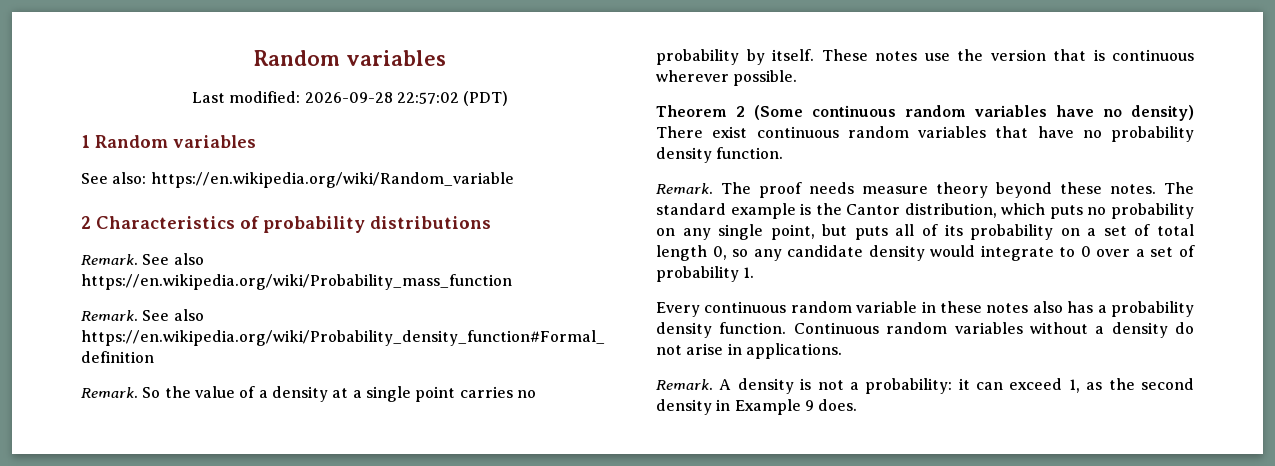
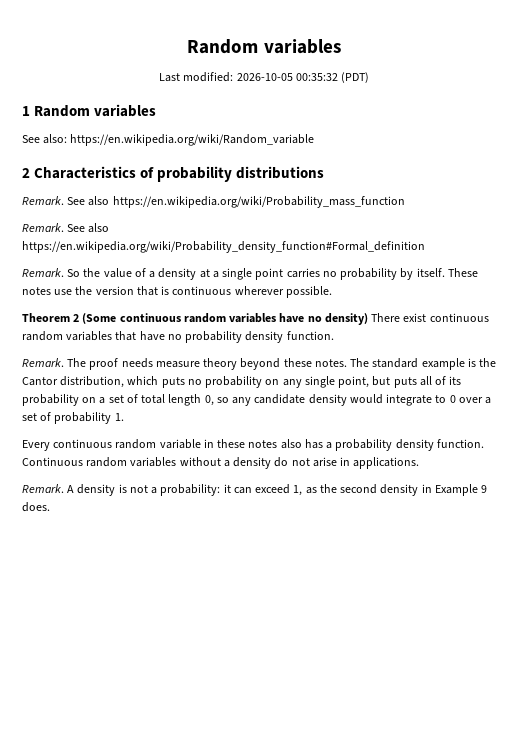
[304,92,459,104] 2026-09-28 22:57:02 -> [236,73,338,81] 2026-10-05 00:35:32

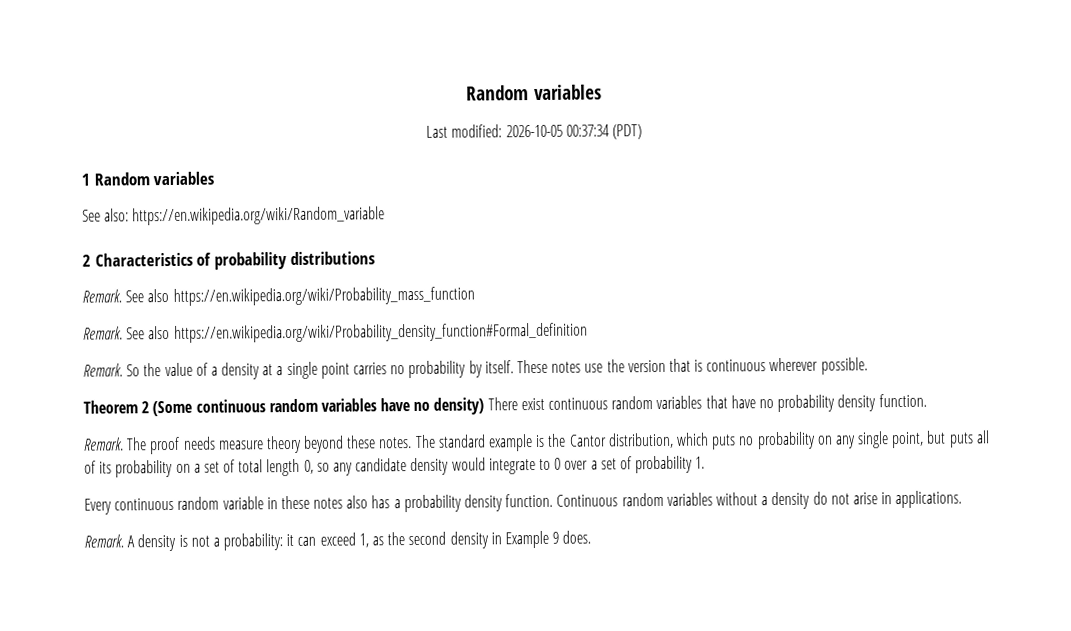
[295,73,338,81] 00:35:32 -> [565,124,610,137] 00:37:34

